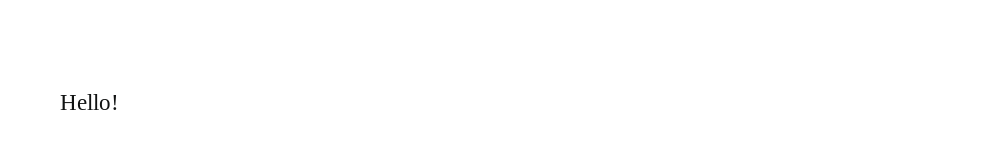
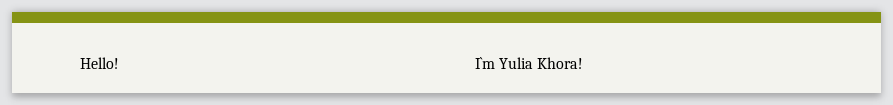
(119, 102) none -> [475,57,584,69] // I`m Yulia Khora!

